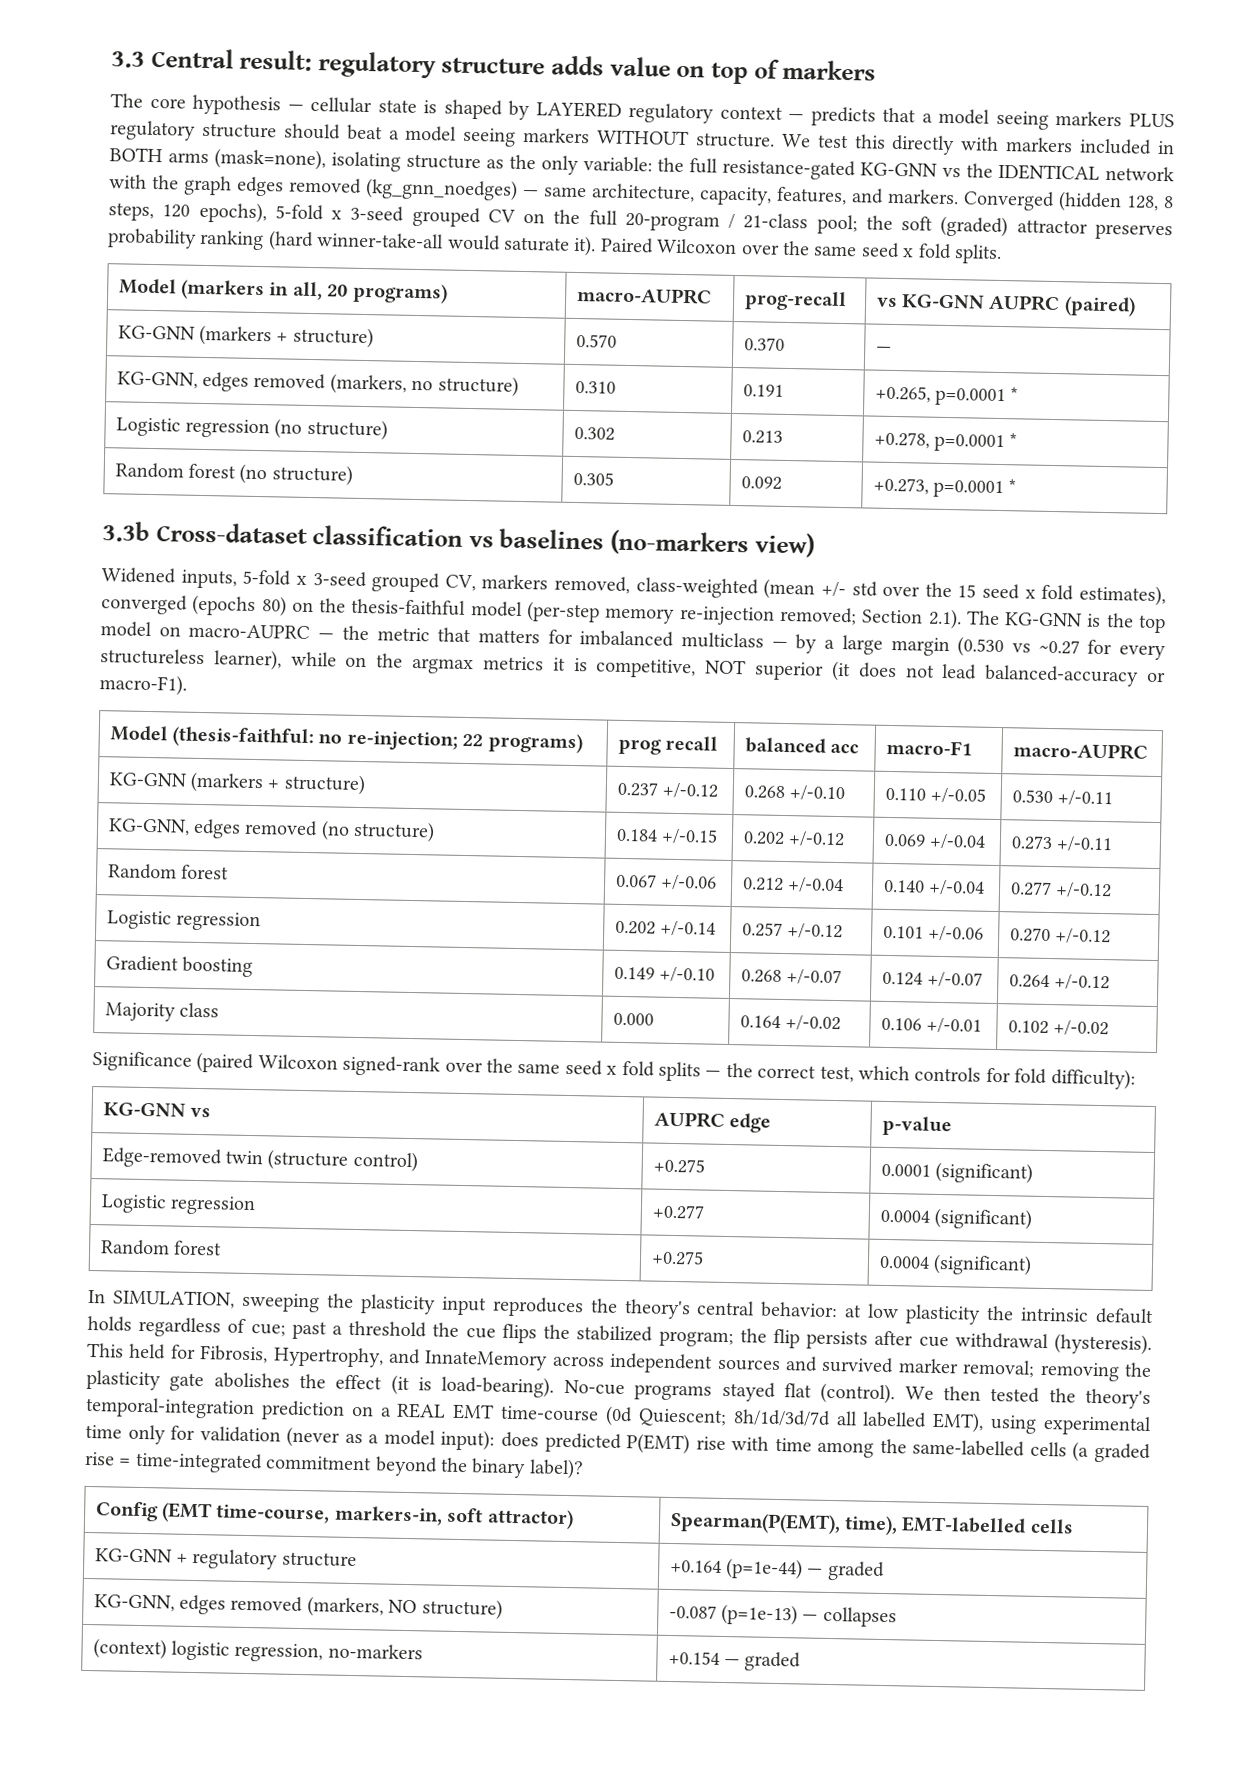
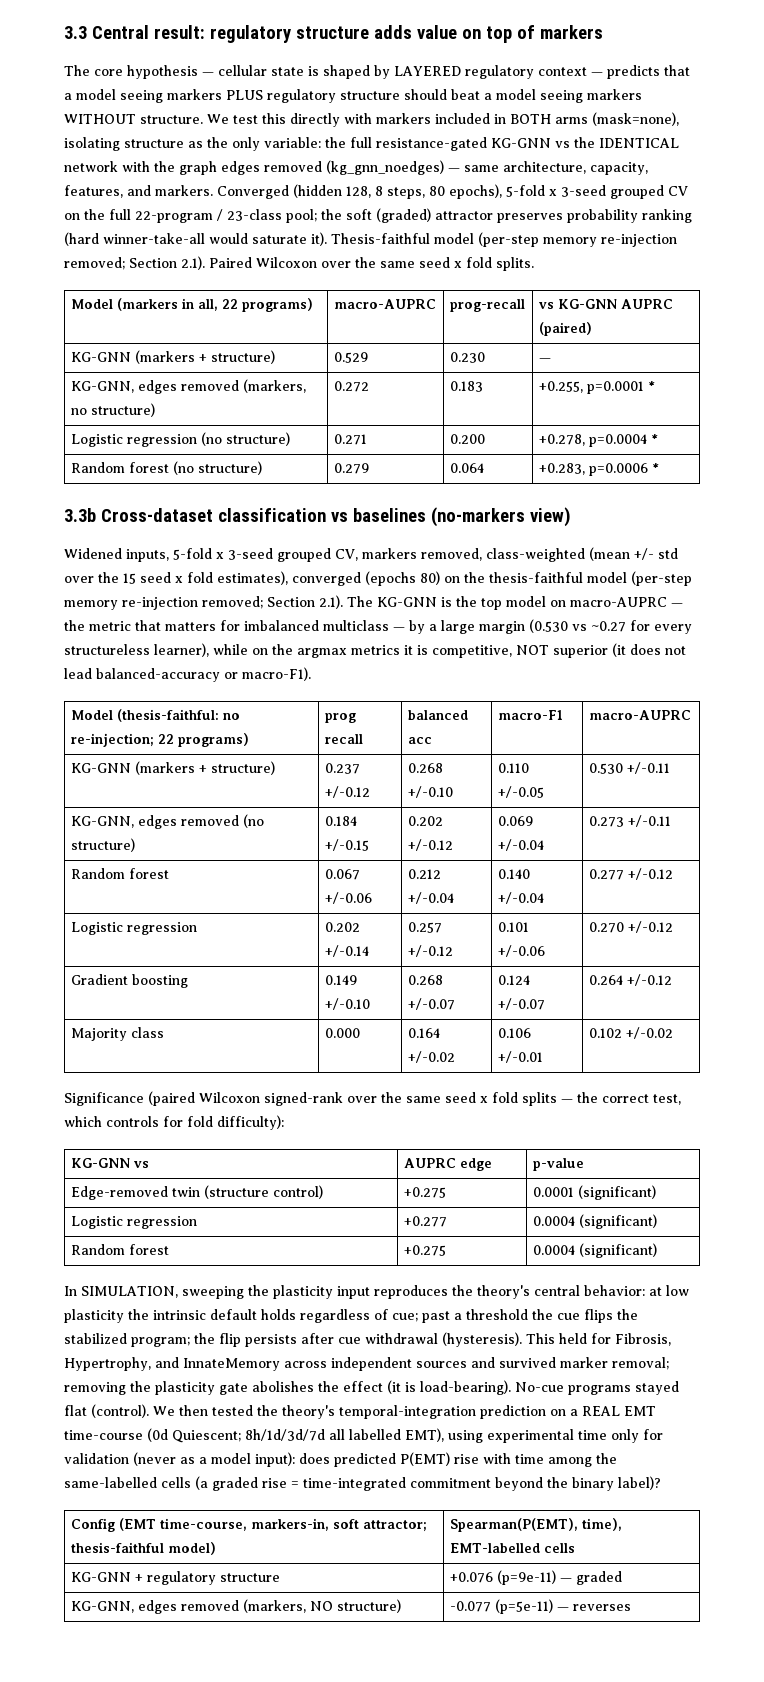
[162,204,191,218] 120 -> [429,186,445,196] 80
[624,212,809,232] 20-program / 21-class -> [135,209,282,223] 22-program / 23-class
(597, 246) none -> [331,232,677,247] [64,256,205,270] Thesis-faithful model (per-step memory re-injection removed; Section 2.1).
[327,284,349,297] 20 -> [221,299,238,309] 22
[575,333,617,348] [743,337,785,351] 0.570 | 0.370 -> [333,352,368,363] [449,352,485,363] 0.529 | 0.230
[574,380,616,394] [742,384,784,397] [874,385,931,403] 0.310 | 0.191 | +0.265, -> [333,381,369,392] [449,381,483,392] [538,381,583,393] 0.272 | 0.183 | +0.255,
[573,426,615,441] [741,430,783,444] 0.302 | 0.213 -> [333,434,367,445] [449,434,485,444] 0.271 | 0.200
[933,433,1005,453] p=0.0001 -> [588,434,647,447] p=0.0004
[572,471,614,486] [740,476,782,490] [872,477,1004,499] 0.305 | 0.092 | +0.273, p=0.0001 -> [333,463,369,474] [449,463,484,473] [538,463,648,476] 0.279 | 0.064 | +0.283, p=0.0006
[486,1508,574,1530] attractor) -> [362,1520,427,1532] [70,1542,216,1555] attractor; thesis-faithful model)
[669,1558,803,1580] +0.164 (p=1e-44) -> [449,1570,556,1585] +0.076 (p=9e-11)
[668,1603,897,1628] [92,1638,423,1663] [667,1650,802,1672] -0.087 (p=1e-13) — collapses // (context) logistic regression, no-markers | +0.154 — graded -> [449,1599,631,1614] -0.077 (p=5e-11) — reverses

